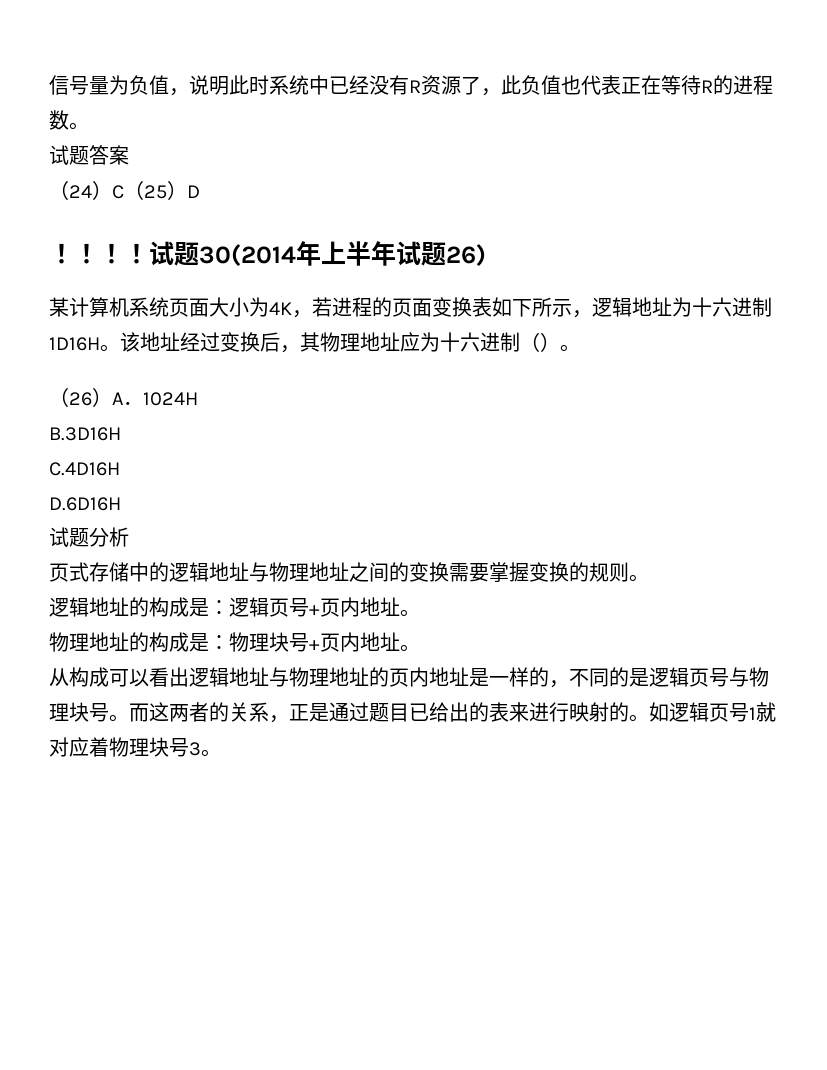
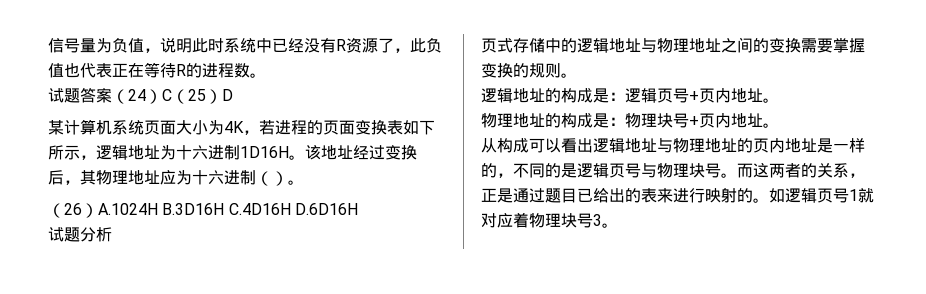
(129, 155) // -> (112, 95) none
[49,241,486,266] // ！！！！试题30(2014年上半年试题26) -> (233, 95) none
[112,392,198,406] A．1024H // -> [98,203,158,215] A.1024H
(121, 434) // -> (225, 209) none
(120, 469) // -> (291, 209) none

